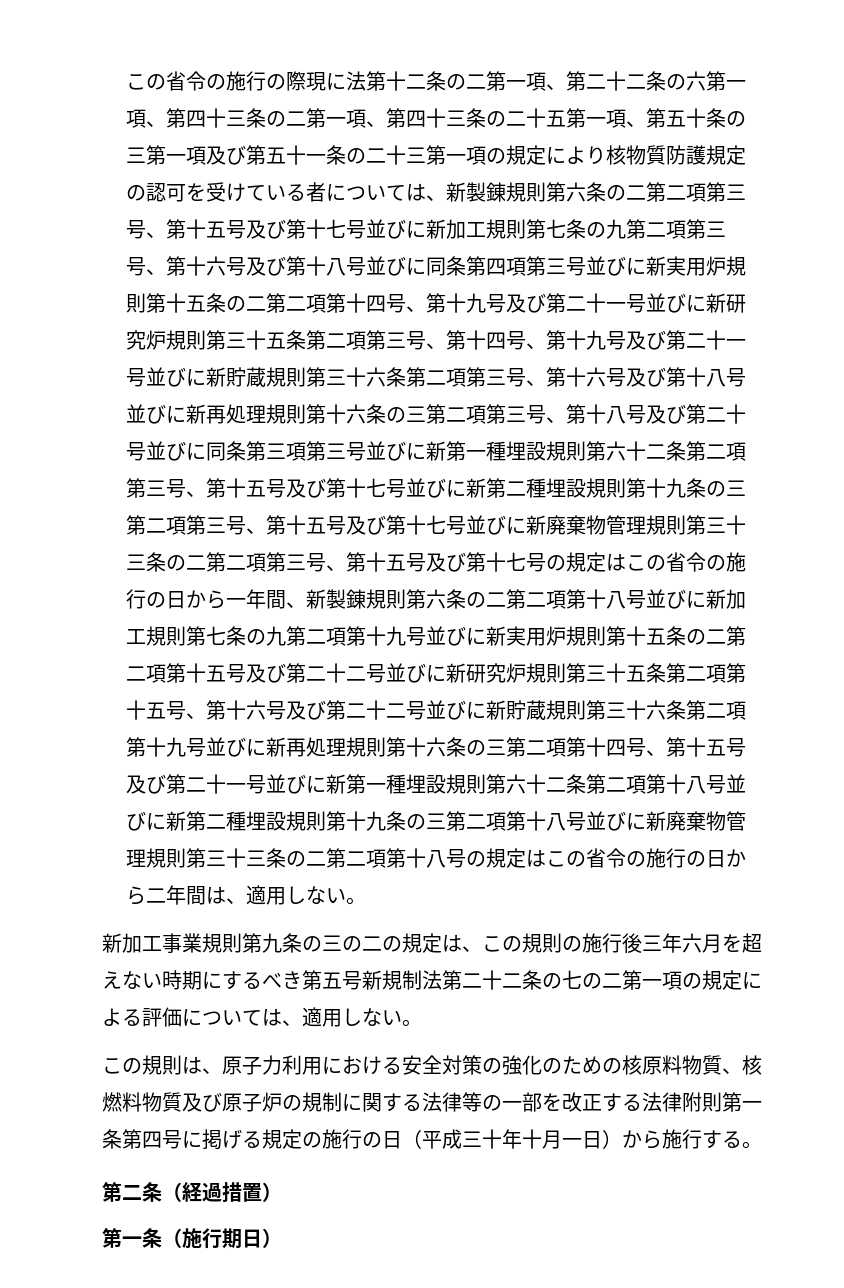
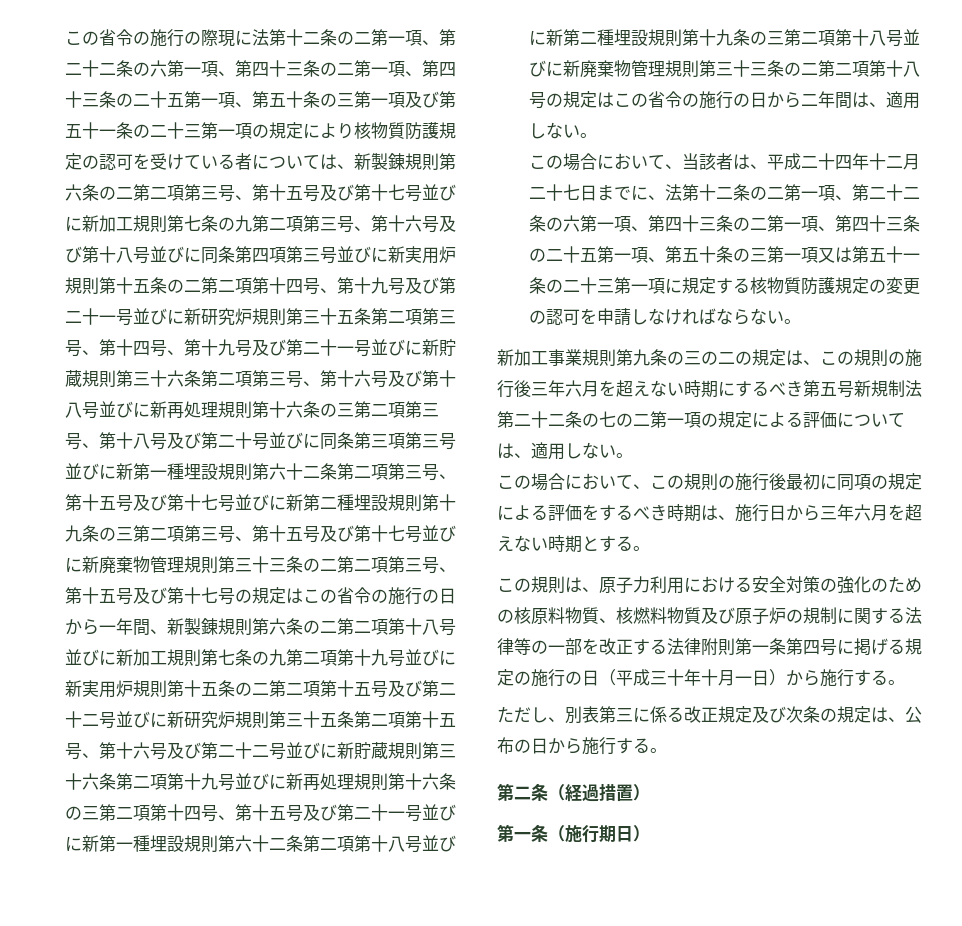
(366, 901) none -> [528,153,920,171] [528,184,920,201] [528,215,920,232] [528,246,920,263] [528,277,920,295] [528,308,801,326] // この場合において、当該者は、平成二十四年十二月二十七日までに、法第十二条の二第一項、第二十二条の六第一項、第四十三条の二第一項、第四十三条の二十五第一項、第五十条の三第一項又は第五十一条の二十三第一項に規定する核物質防護規定の変更の認可を申請しなければならない。
(422, 1023) none -> [497,473,922,491] [497,504,922,522] [497,535,650,553] // この場合において、この規則の施行後最初に同項の規定による評価をするべき時期は、施行日から三年六月を超えない時期とする。
(762, 1145) none -> [497,706,922,724] [497,737,667,755] // ただし、別表第三に係る改正規定及び次条の規定は、公布の日から施行する。

